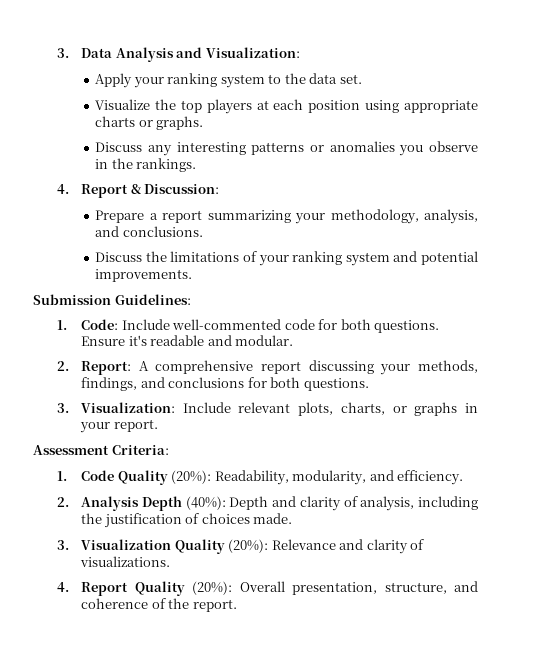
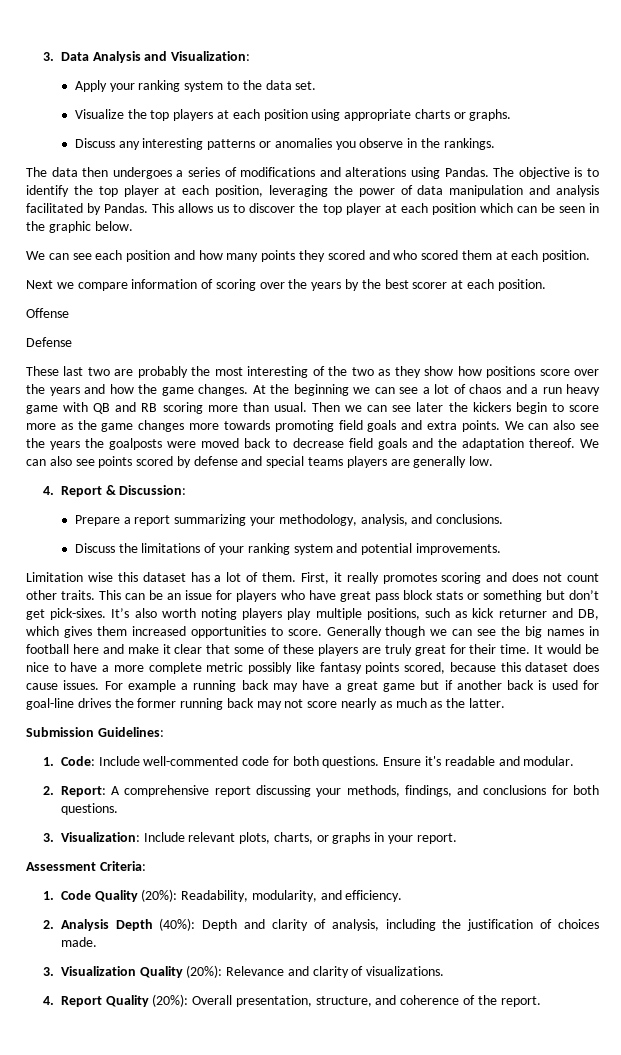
(197, 165) none -> [26,167,600,179] [26,185,599,197] [26,203,599,215] [26,221,133,233] [26,250,591,262] [26,279,546,291] [26,308,69,318] [26,337,72,347] [26,366,600,378] [26,384,600,396] [26,402,599,414] [26,420,599,432] [26,438,599,450] [26,456,494,468] // The data then undergoes a series of modifications and alterations using Pandas. The objective is to identify the top player at each position, leveraging the power of data manipulation and analysis facilitated by Pandas. This allows us to discover the top player at each position which can be seen in the graphic below. // We can see each position and how many points they scored and who scored them at each position. // Next we compare information of scoring over the years by the best scorer at each position. // Offense // Defense // These last two are probably the most interesting of the two as they show how positions score over the years and how the game changes. At the beginning we can see a lot of chaos and a run heavy game with QB and RB scoring more than usual. Then we can see later the kickers begin to score more as the game changes more towards promoting field goals and extra points. We can also see the years the goalposts were moved back to decrease field goals and the adaptation thereof. We can also see points scored by defense and special teams players are generally low.
(193, 275) none -> [26,572,599,584] [26,590,599,602] [26,608,599,620] [26,626,599,638] [26,644,599,656] [26,662,600,674] [26,680,600,692] [26,698,505,710] // Limitation wise this dataset has a lot of them. First, it really promotes scoring and does not count other traits. This can be an issue for players who have great pass block stats or something but don’t get pick-sixes. It’s also worth noting players play multiple positions, such as kick returner and DB, which gives them increased opportunities to score. Generally though we can see the big names in football here and make it clear that some of these players are truly great for their time. It would be nice to have a more complete metric possibly like fantasy points scored, because this dataset does cause issues. For example a running back may have a great game but if another back is used for goal-line drives the former running back may not score nearly as much as the latter.

